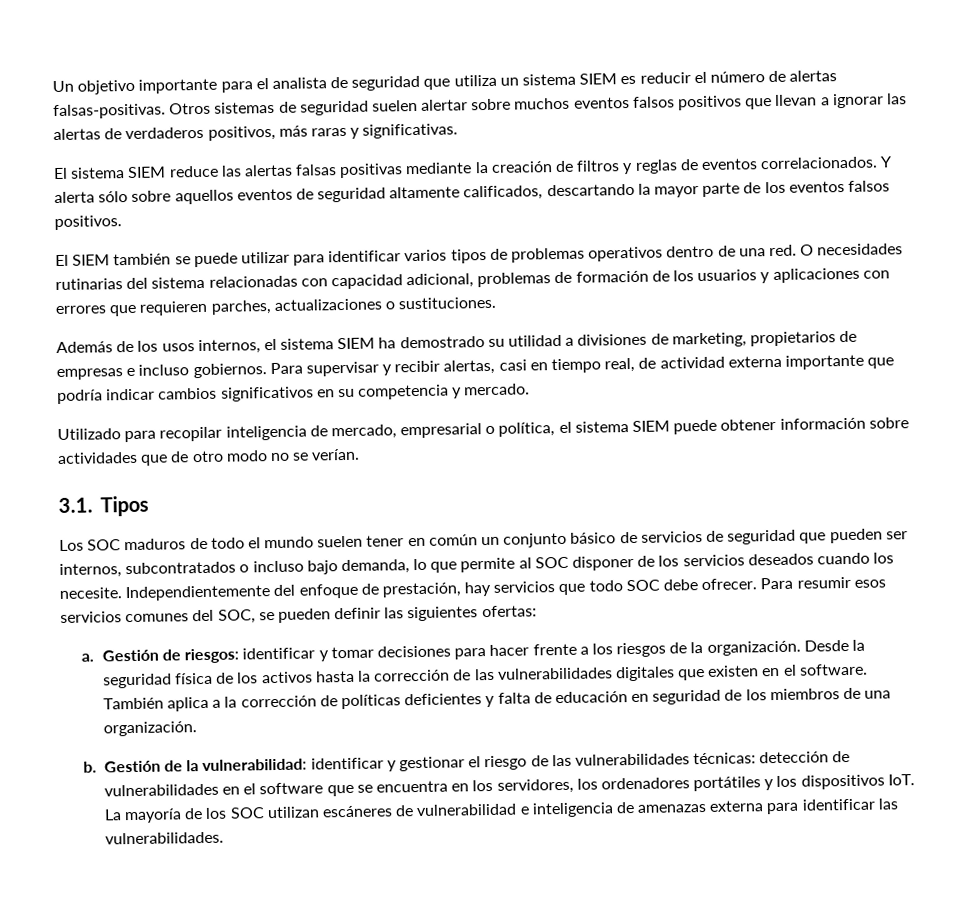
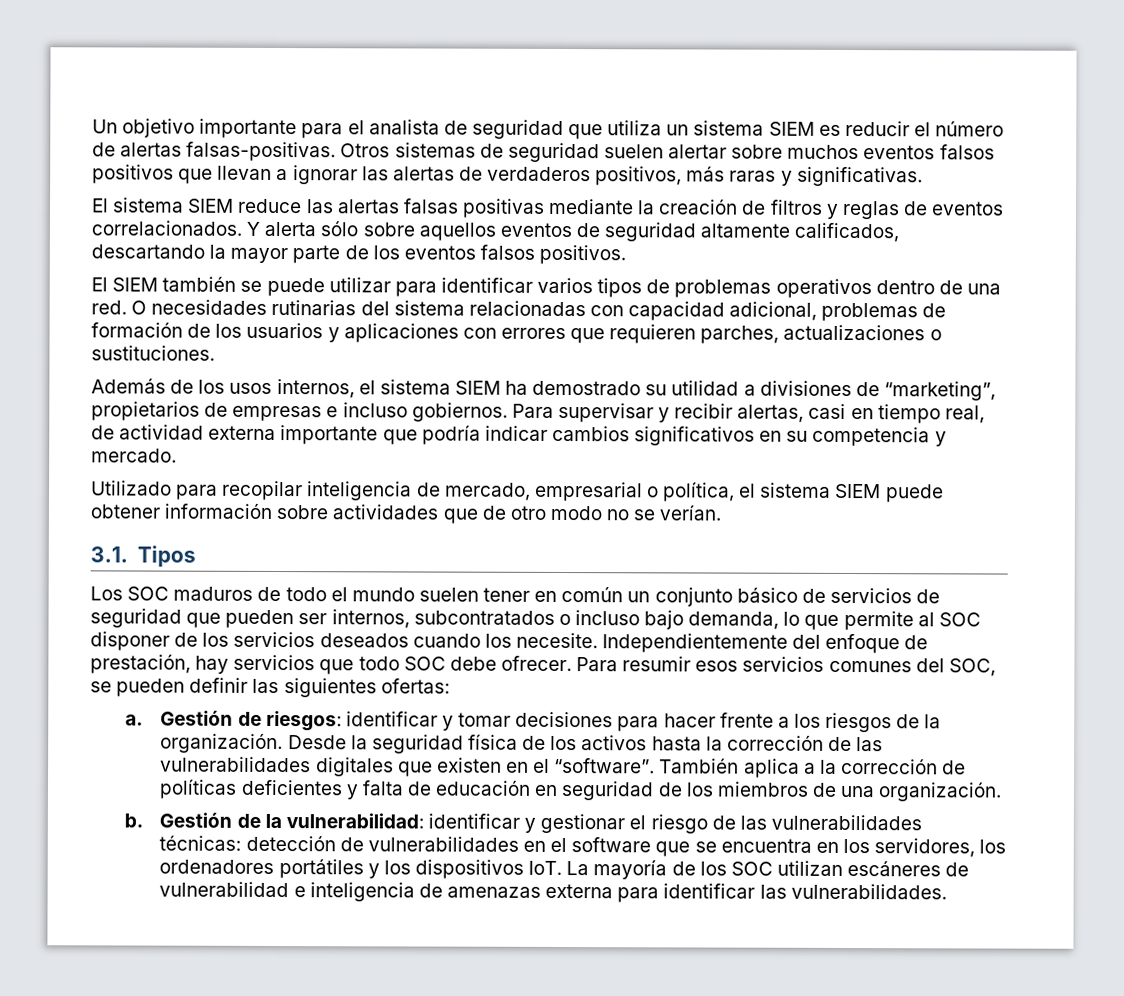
[671,332,747,348] marketing, -> [883,381,996,401] “marketing”,
[798,663,868,676] software. -> [554,757,656,774] “software”.

